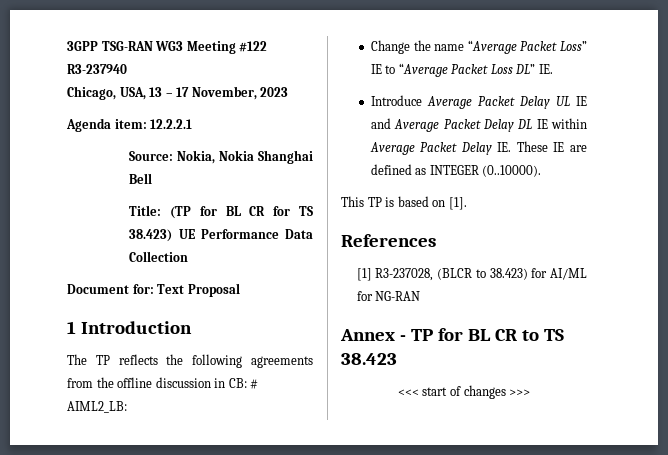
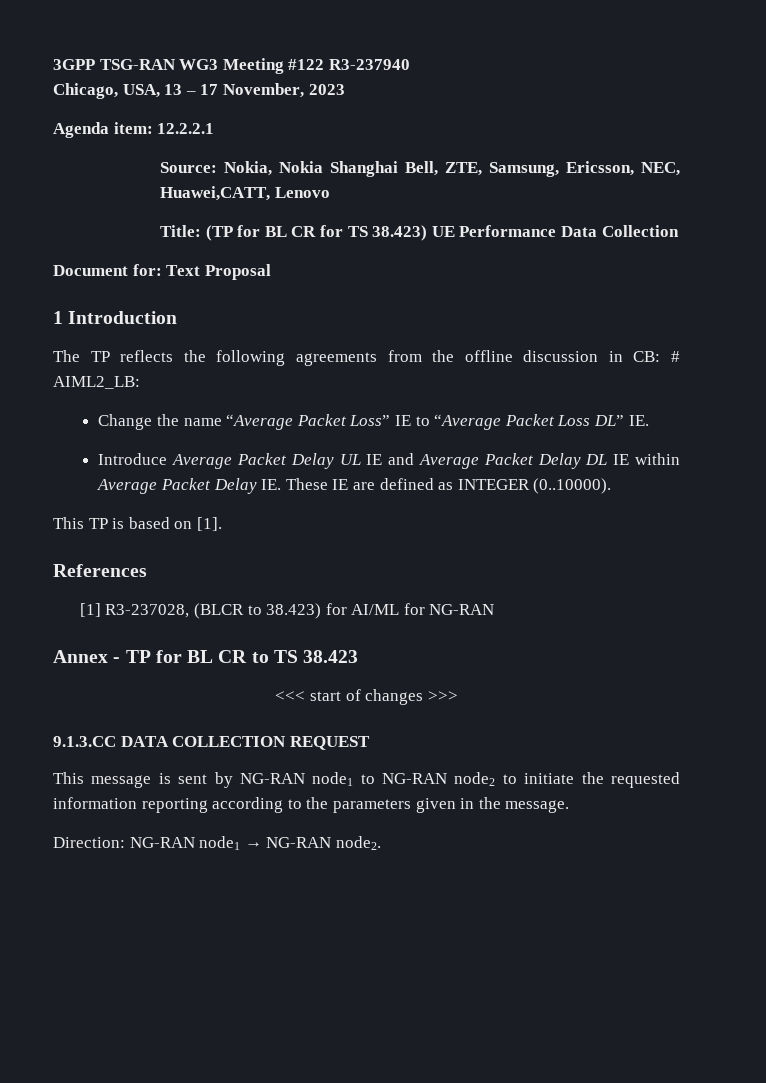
[129,173,153,184] Bell -> [405,161,680,177] [160,186,330,201] Bell, ZTE, Samsung, Ericsson, NEC, Huawei,CATT, Lenovo
(531, 392) none -> [53,736,370,750] [53,772,680,788] [53,797,570,813] [53,836,381,850] // 9.1.3.CC DATA COLLECTION REQUEST // This message is sent by NG-RAN node1 to NG-RAN node2 to initiate the requested information reporting according to the parameters given in the message. // Direction: NG-RAN node1 → NG-RAN node2.

